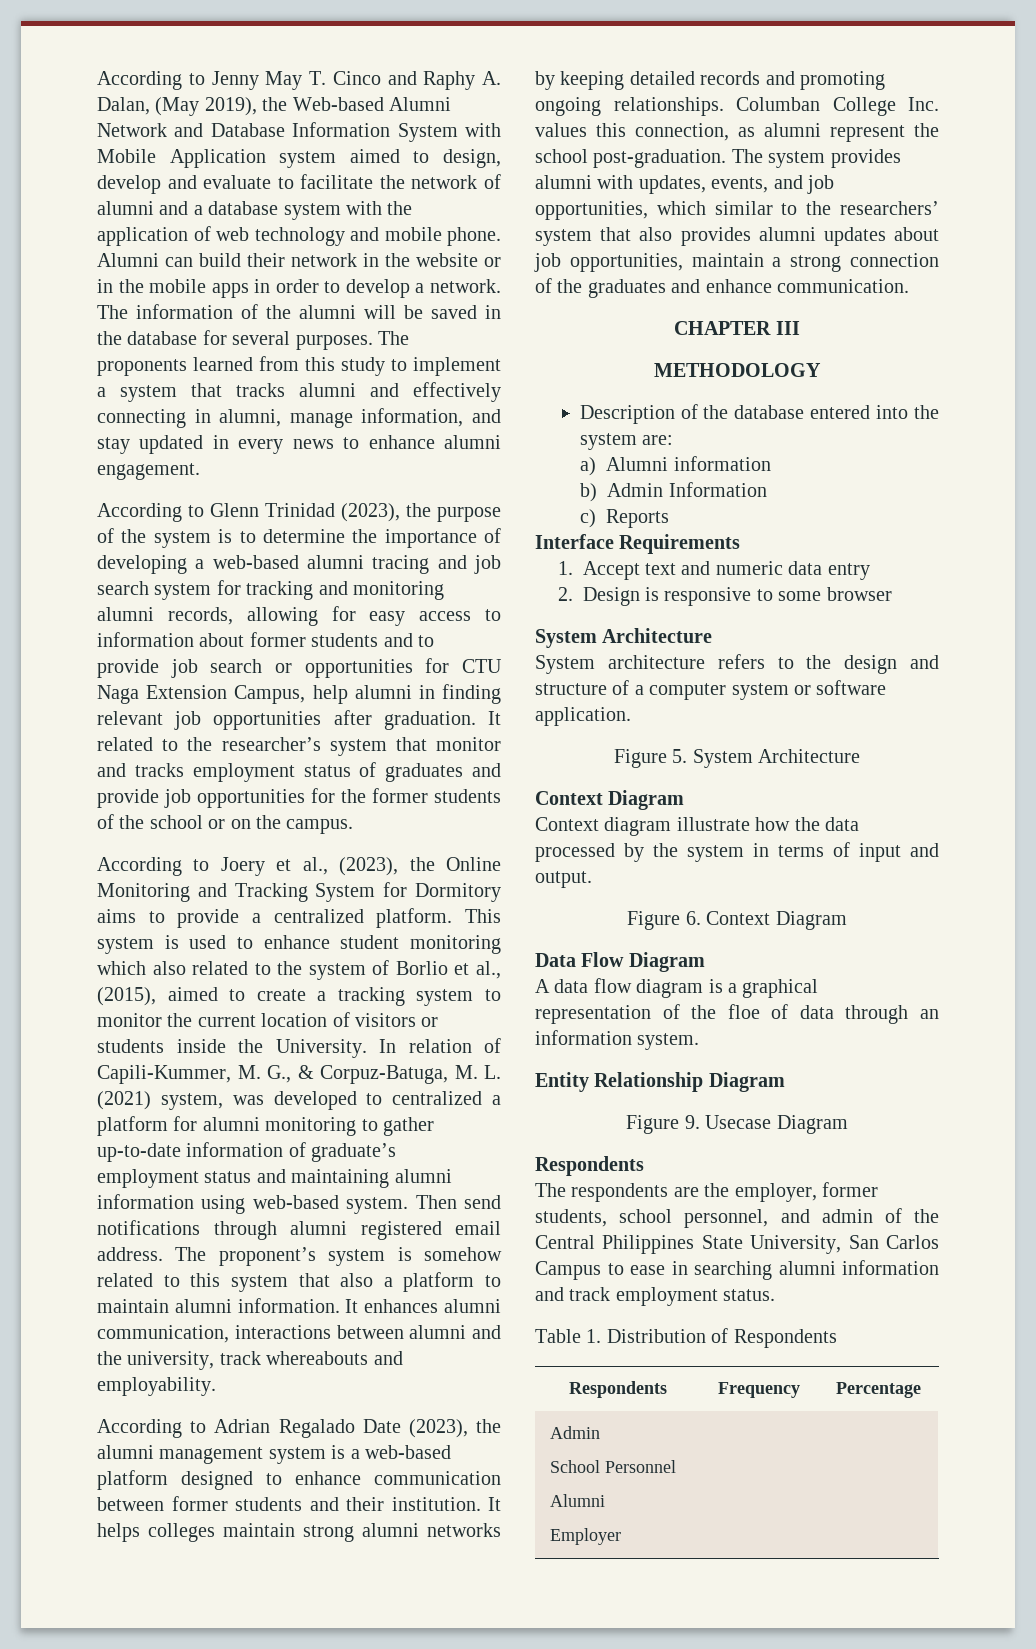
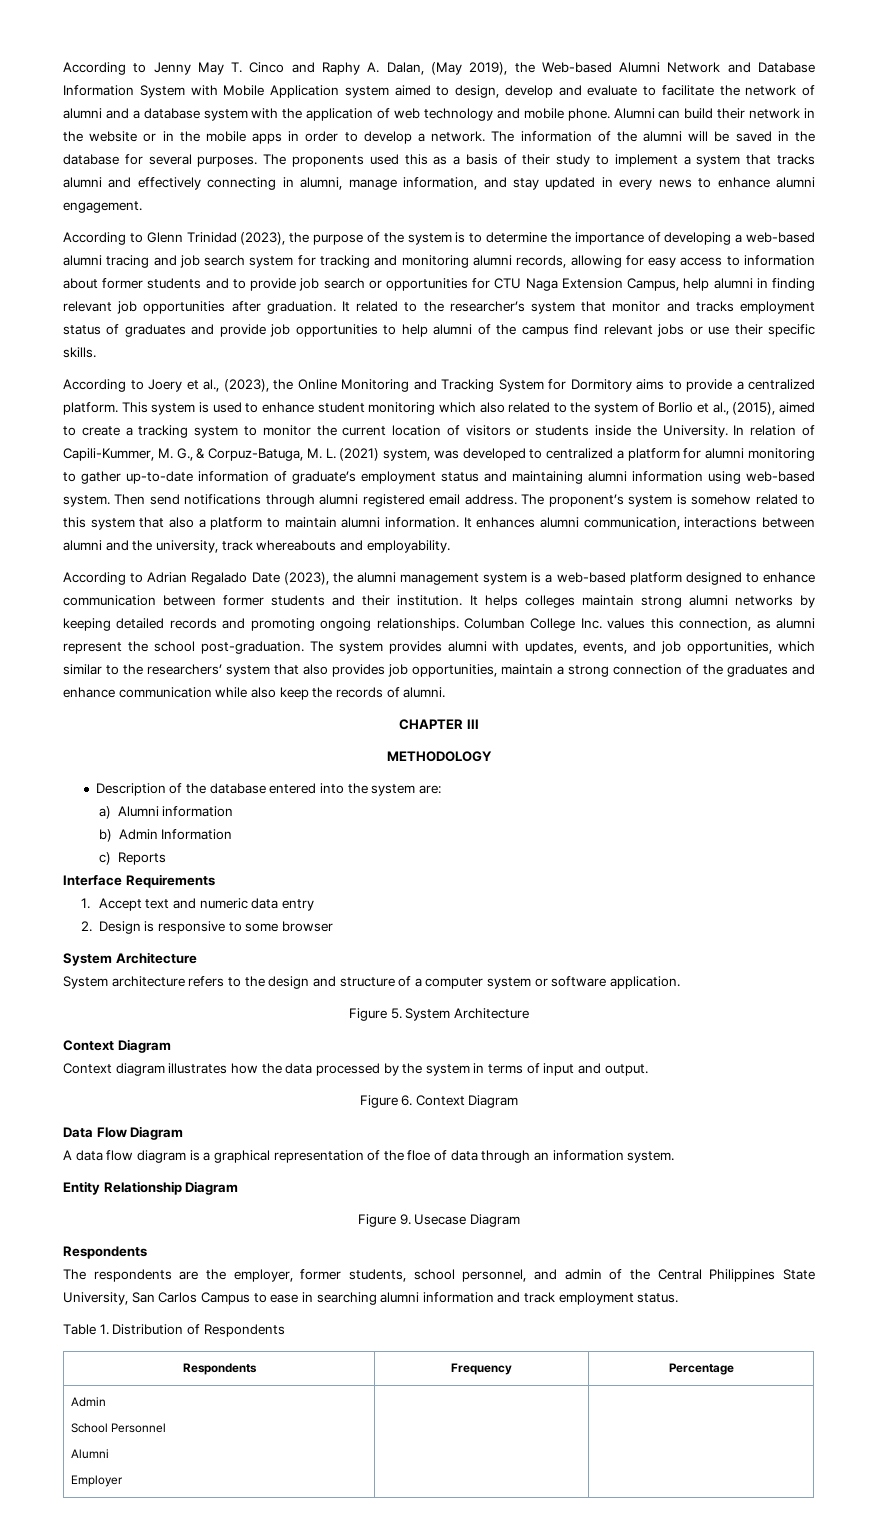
[193,356,335,371] learned from this -> [369,154,551,165] used this as a basis of their
[311,788,501,803] [97,814,354,834] for the former students of the school or on the campus. -> [383,324,816,337] [63,347,96,358] to help alumni of the campus find relevant jobs or use their specific skills.
[758,227,939,246] alumni updates about -> (385, 670) none
[777,279,909,293] communication. -> [118,687,446,700] communication while also keep the records of alumni.
[676,817,750,831] illustrate -> [168,1063,228,1074] illustrates

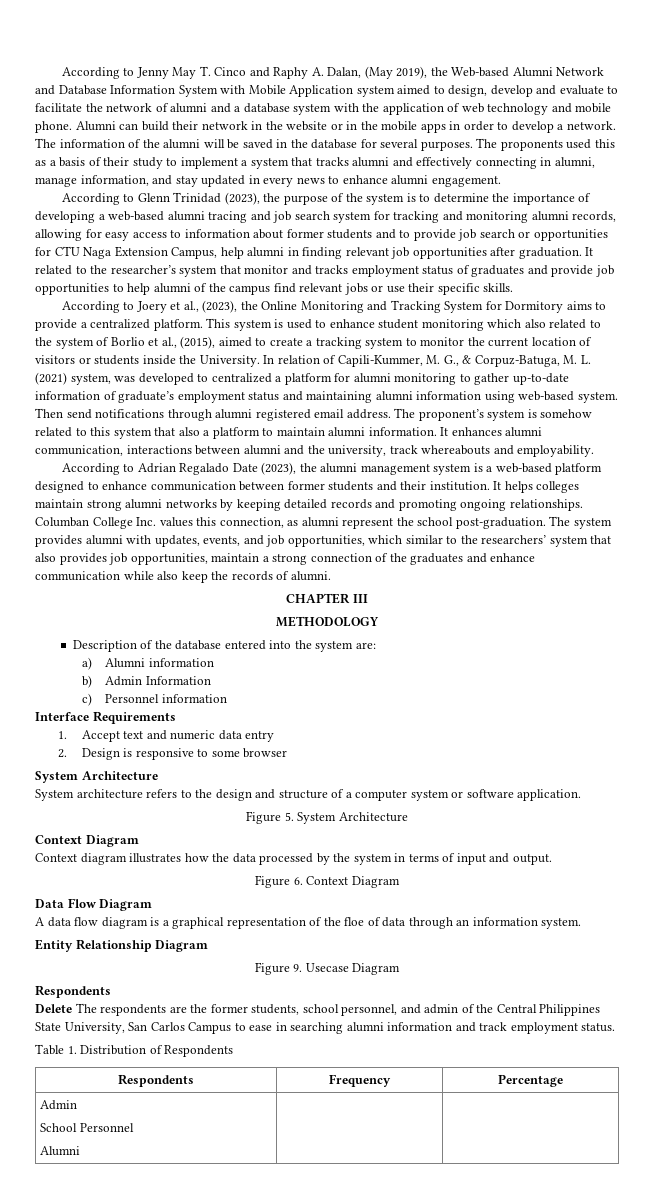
[117,852,166,865] Reports -> [105,694,227,703] Personnel information
(147, 1252) none -> [35,1004,72,1013] Delete
[233,1269,293,1282] employer, -> (208, 1008) none
[70,1475,123,1487] // Employer -> (81, 1151) none

